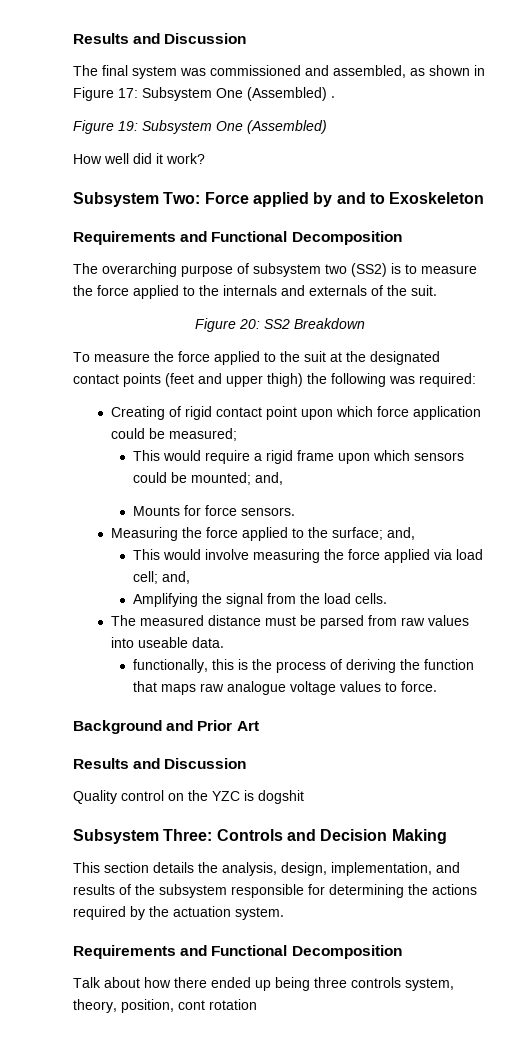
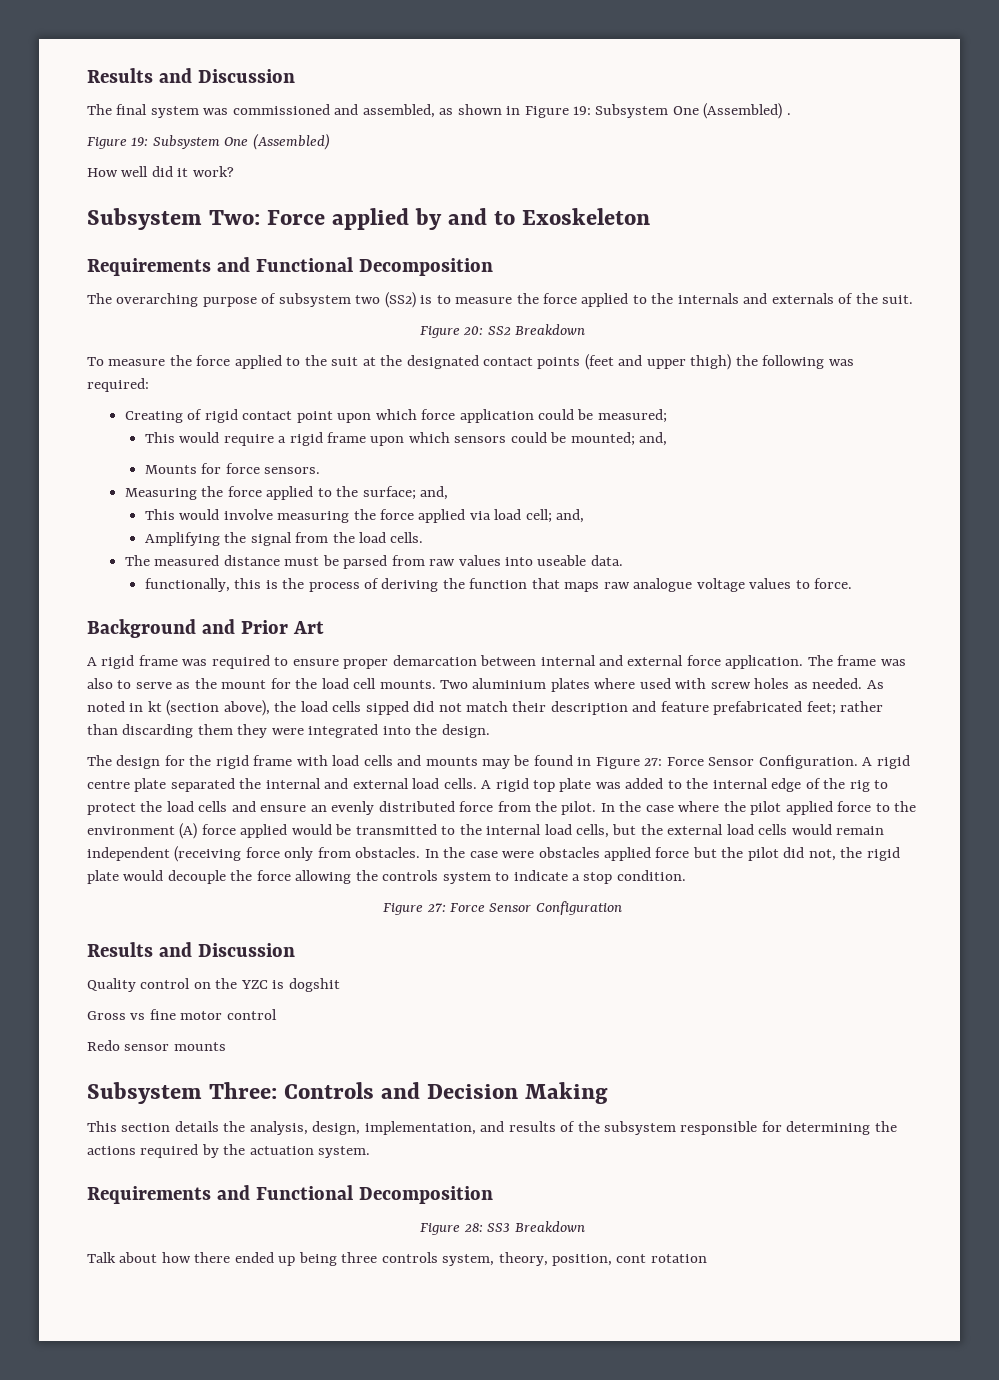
[118,88,138,98] 17: -> [573,106,592,115] 19:
(259, 726) none -> [87,655,906,669] [87,678,884,692] [87,700,884,716] [87,724,490,738] [87,755,910,769] [87,778,889,792] [87,801,917,815] [87,823,885,839] [87,846,900,862] [87,870,686,884] [383,901,622,915] // A rigid frame was required to ensure proper demarcation between internal and external force application. The frame was also to serve as the mount for the load cell mounts. Two aluminium plates where used with screw holes as needed. As noted in kt (section above), the load cells sipped did not match their description and feature prefabricated feet; rather than discarding them they were integrated into the design. // The design for the rigid frame with load cells and mounts may be found in Figure 27: Force Sensor Configuration. A rigid centre plate separated the internal and external load cells. A rigid top plate was added to the internal edge of the rig to protect the load cells and ensure an evenly distributed force from the pilot. In the case where the pilot applied force to the environment (A) force applied would be transmitted to the internal load cells, but the external load cells would remain independent (receiving force only from obstacles. In the case were obstacles applied force but the pilot did not, the rigid plate would decouple the force allowing the controls system to indicate a stop condition. // Figure 27: Force Sensor Configuration
(304, 797) none -> [87,1009,277,1020] [87,1040,226,1051] // Gross vs fine motor control // Redo sensor mounts
(402, 952) none -> [420,1221,585,1235] // Figure 28: SS3 Breakdown

